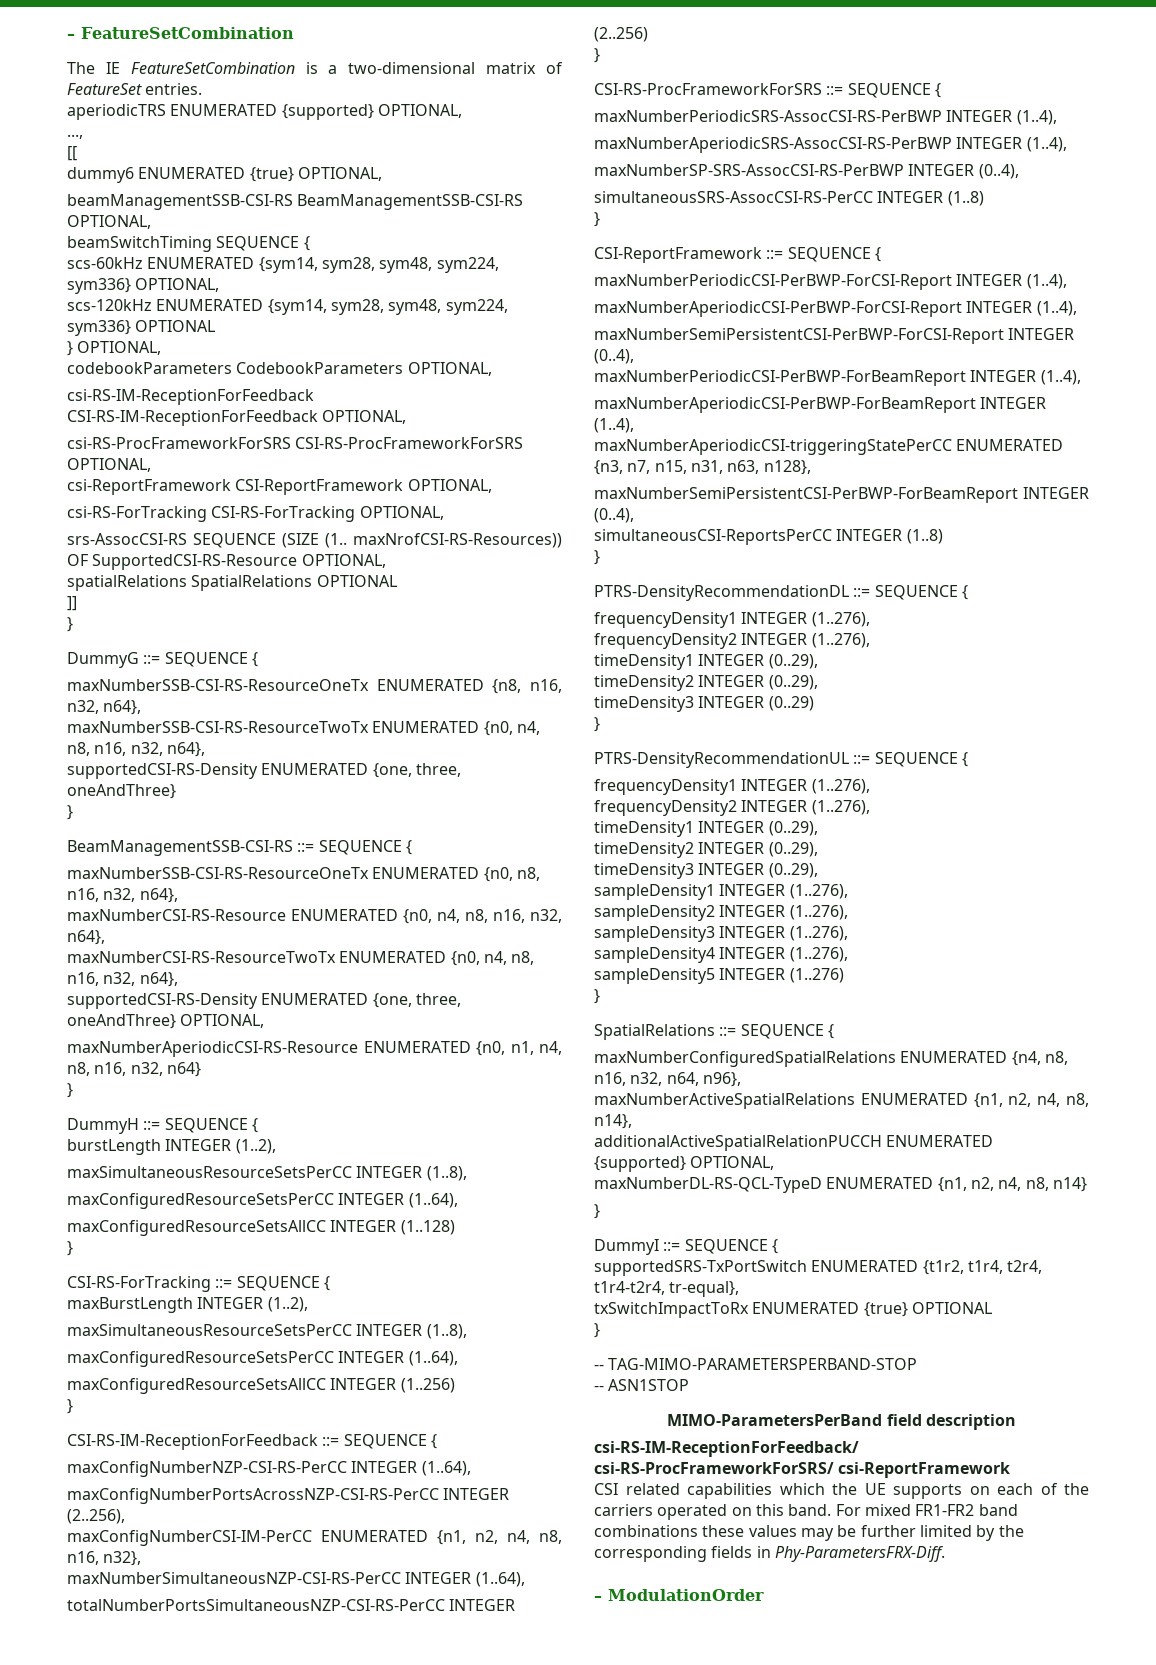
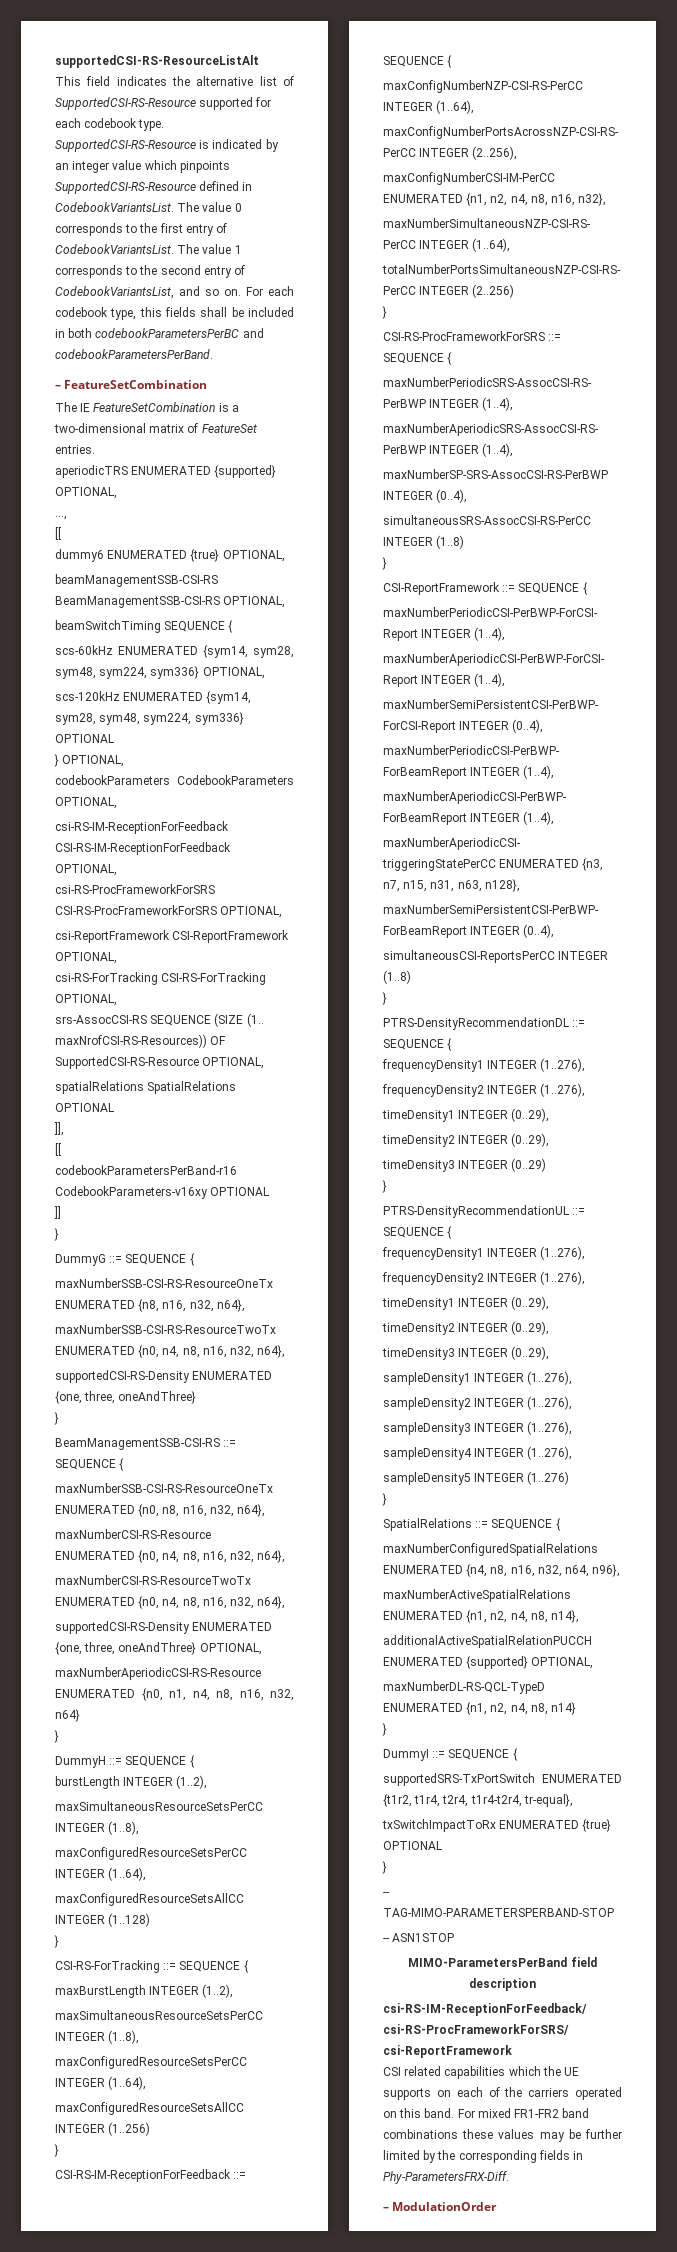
(67, 36) none -> [55,55,259,68] [55,76,294,86] [55,97,272,110] [55,118,165,131] [55,139,279,152] [55,160,230,173] [55,181,253,194] [55,202,242,212] [55,223,228,236] [55,244,242,254] [55,265,246,278] [55,286,294,299] [55,307,294,320] [55,328,264,338] [55,349,213,359] supportedCSI-RS-ResourceListAlt // This field indicates the alternative list of SupportedCSI-RS-Resource supported for each codebook type. SupportedCSI-RS-Resource is indicated by an integer value which pinpoints SupportedCSI-RS-Resource defined in CodebookVariantsList. The value 0 corresponds to the first entry of CodebookVariantsList. The value 1 corresponds to the second entry of CodebookVariantsList, and so on. For each codebook type, this fields shall be included in both codebookParametersPerBC and codebookParametersPerBand. //
(397, 581) none -> [54,1122,64,1136] [55,1143,62,1156] [55,1165,237,1175] [55,1186,270,1199] // ]], // [[ // codebookParametersPerBand-r16 CodebookParameters-v16xy OPTIONAL

